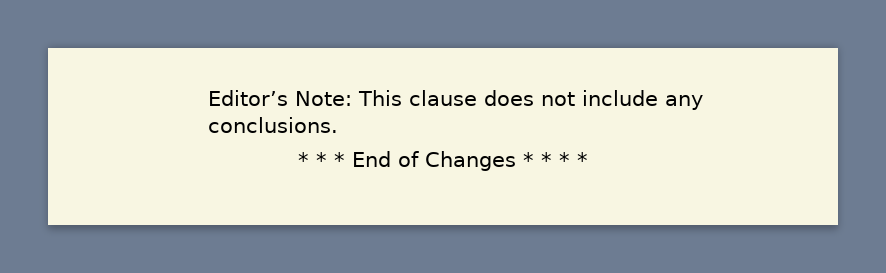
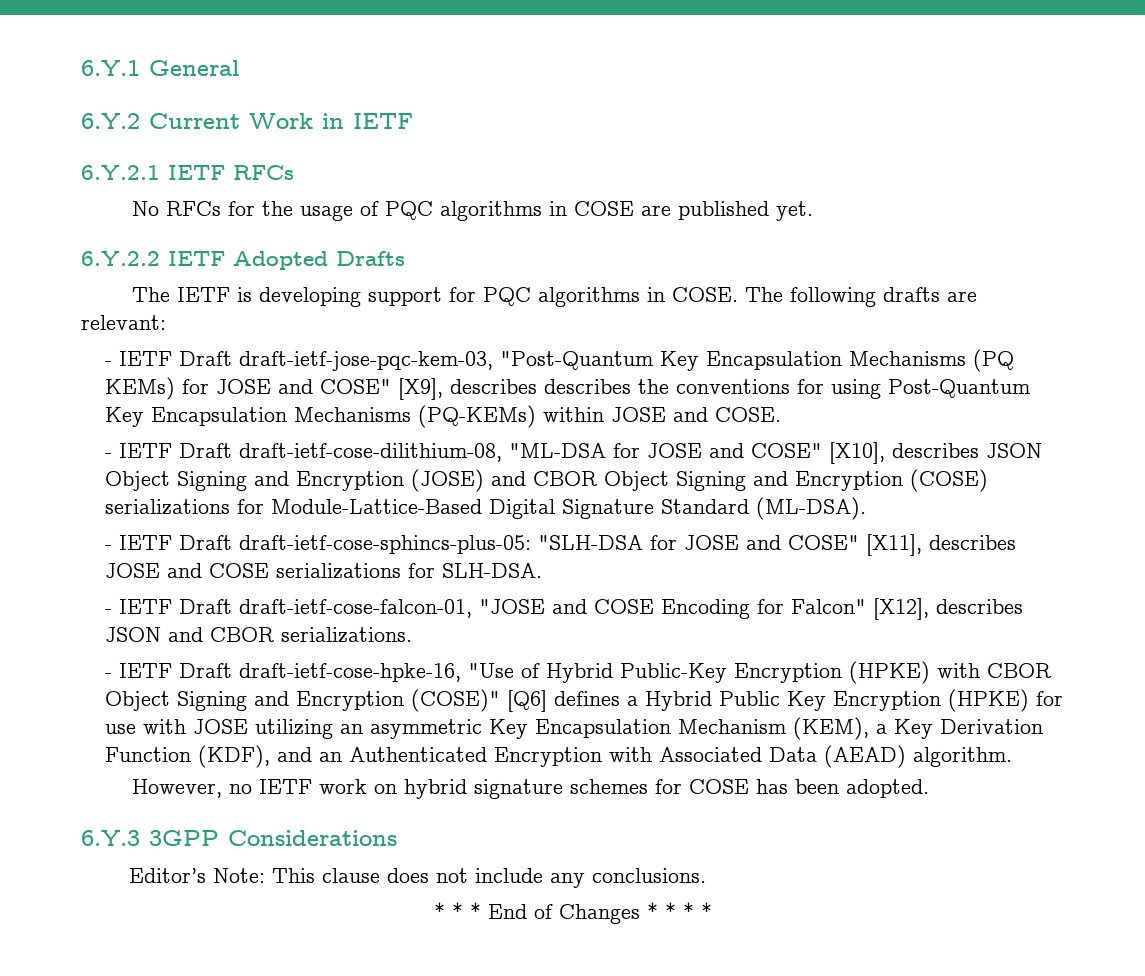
(208, 98) none -> [81,60,239,76] [81,113,413,129] [81,165,294,180] [131,201,813,221] [81,251,405,270] [131,287,977,307] [81,315,166,330] [105,349,1015,372] [105,377,1032,400] [105,405,782,428] [105,442,1043,464] [105,469,989,492] [105,497,867,520] [105,534,1017,556] [105,563,543,579] [105,598,1024,620] [105,627,413,643] [105,661,1052,684] [105,689,1064,712] [105,717,1044,740] [105,745,1013,768] [131,779,929,799] [81,830,397,846] 6.Y.1 General // 6.Y.2 Current Work in IETF // 6.Y.2.1 IETF RFCs // No RFCs for the usage of PQC algorithms in COSE are published yet. // 6.Y.2.2 IETF Adopted Drafts // The IETF is developing support for PQC algorithms in COSE. The following drafts are relevant: // - IETF Draft draft-ietf-jose-pqc-kem-03, "Post-Quantum Key Encapsulation Mechanisms (PQ KEMs) for JOSE and COSE" [X9], describes describes the conventions for using Post-Quantum Key Encapsulation Mechanisms (PQ-KEMs) within JOSE and COSE. // - IETF Draft draft-ietf-cose-dilithium-08, "ML-DSA for JOSE and COSE" [X10], describes JSON Object Signing and Encryption (JOSE) and CBOR Object Signing and Encryption (COSE) serializations for Module-Lattice-Based Digital Signature Standard (ML-DSA). // - IETF Draft draft-ietf-cose-sphincs-plus-05: "SLH-DSA for JOSE and COSE" [X11], describes JOSE and COSE serializations for SLH-DSA. // - IETF Draft draft-ietf-cose-falcon-01, "JOSE and COSE Encoding for Falcon" [X12], describes JSON and CBOR serializations. // - IETF Draft draft-ietf-cose-hpke-16, "Use of Hybrid Public-Key Encryption (HPKE) with CBOR Object Signing and Encryption (COSE)" [Q6] defines a Hybrid Public Key Encryption (HPKE) for use with JOSE utilizing an asymmetric Key Encapsulation Mechanism (KEM), a Key Derivation Function (KDF), and an Authenticated Encryption with Associated Data (AEAD) algorithm. // However, no IETF work on hybrid signature schemes for COSE has been adopted. // 6.Y.3 3GPP Considerations //

